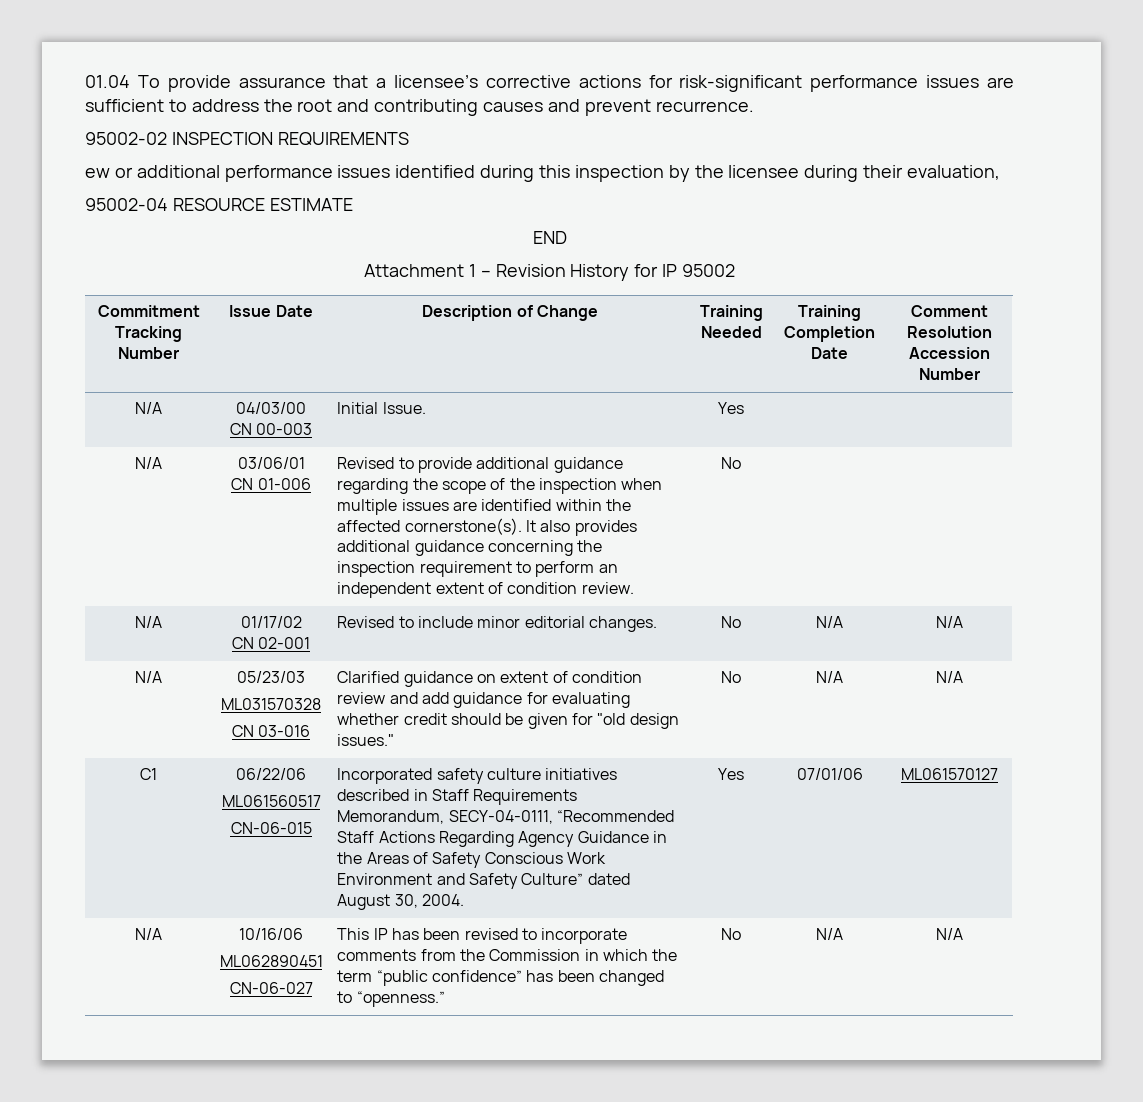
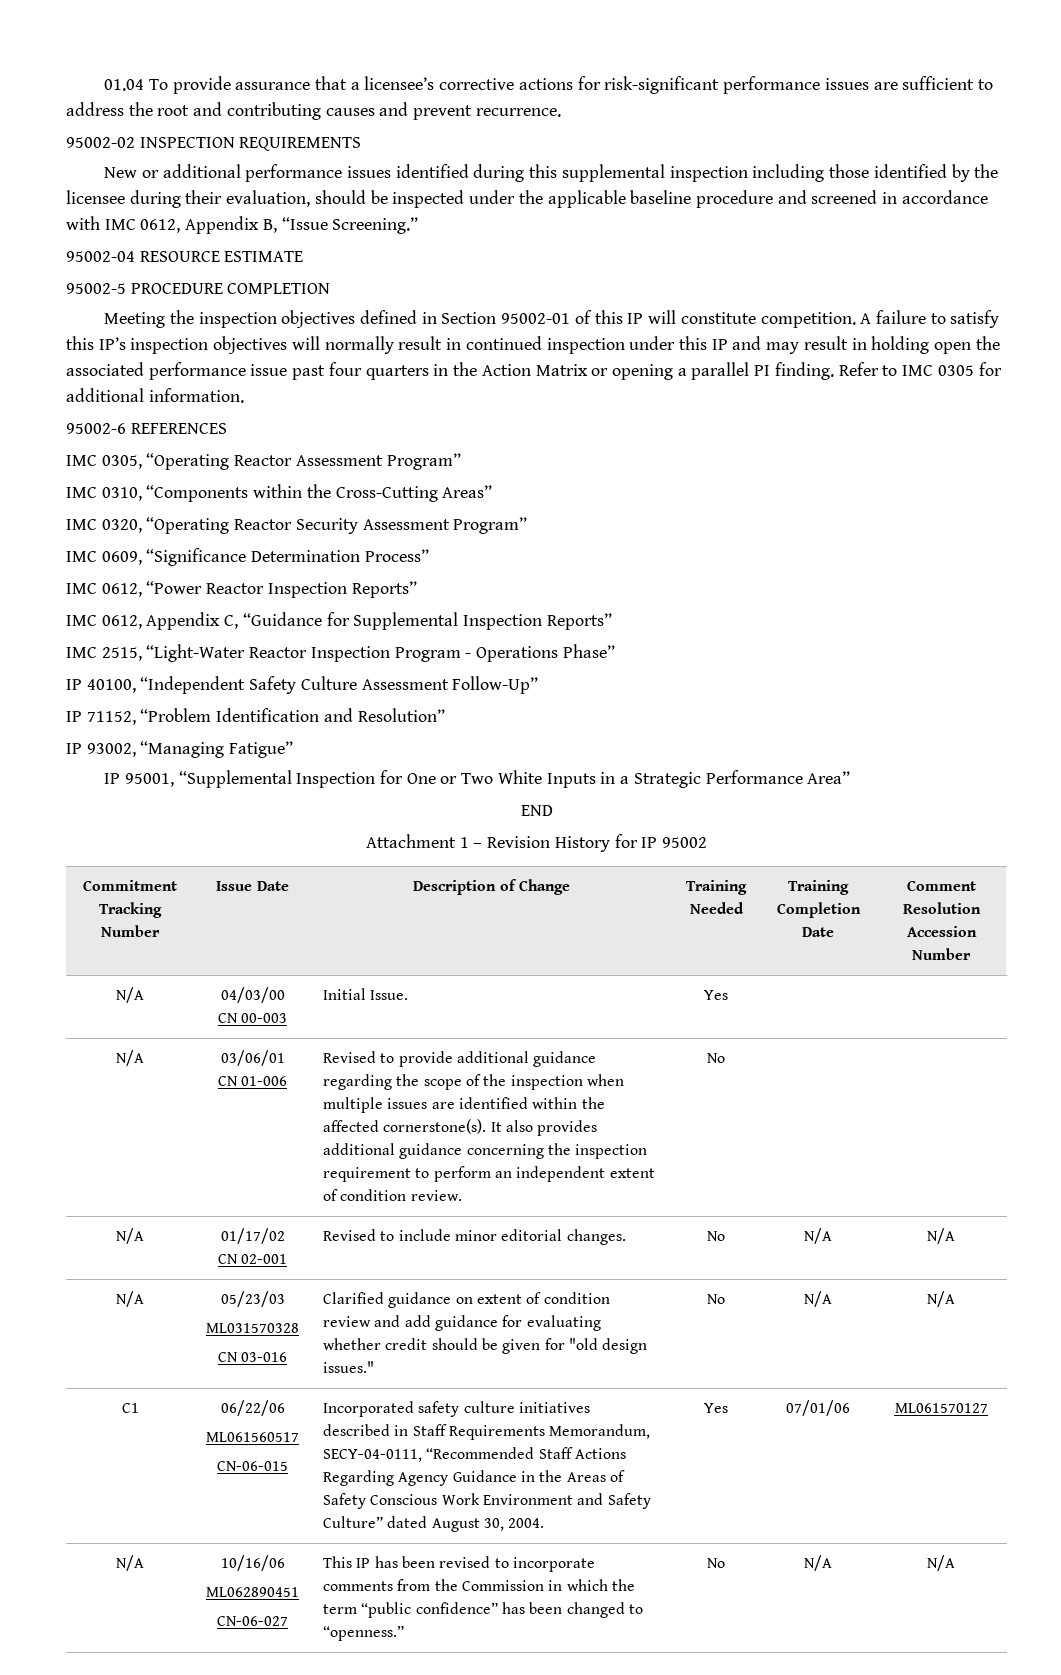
[85,168,110,178] ew -> [104,167,138,178] New
[574,165,664,182] inspection -> [561,164,947,182] supplemental inspection including those identified
[85,198,353,211] // 95002-04 RESOURCE ESTIMATE -> [314,190,988,208] [66,216,419,234] [66,251,304,262] [66,283,331,294] [104,310,1000,328] [66,336,1000,354] [66,362,1002,380] [66,388,244,403] [66,423,227,434] [66,453,461,470] [66,484,493,502] [66,517,528,534] [66,548,429,566] [66,581,417,598] [66,612,612,630] [66,644,615,662] [66,676,539,694] [66,708,445,725] [66,741,294,758] [104,770,851,788] should be inspected under the applicable baseline procedure and screened in accordance with IMC 0612, Appendix B, “Issue Screening.” // 95002-04 RESOURCE ESTIMATE // 95002-5 PROCEDURE COMPLETION // Meeting the inspection objectives defined in Section 95002-01 of this IP will constitute competition. A failure to satisfy this IP’s inspection objectives will normally result in continued inspection under this IP and may result in holding open the associated performance issue past four quarters in the Action Matrix or opening a parallel PI finding. Refer to IMC 0305 for additional information. // 95002-6 REFERENCES // IMC 0305, “Operating Reactor Assessment Program” // IMC 0310, “Components within the Cross-Cutting Areas” // IMC 0320, “Operating Reactor Security Assessment Program” // IMC 0609, “Significance Determination Process” // IMC 0612, “Power Reactor Inspection Reports” // IMC 0612, Appendix C, “Guidance for Supplemental Inspection Reports” // IMC 2515, “Light-Water Reactor Inspection Program - Operations Phase” // IP 40100, “Independent Safety Culture Assessment Follow-Up” // IP 71152, “Problem Identification and Resolution” // IP 93002, “Managing Fatigue” // IP 95001, “Supplemental Inspection for One or Two White Inputs in a Strategic Performance Area”

